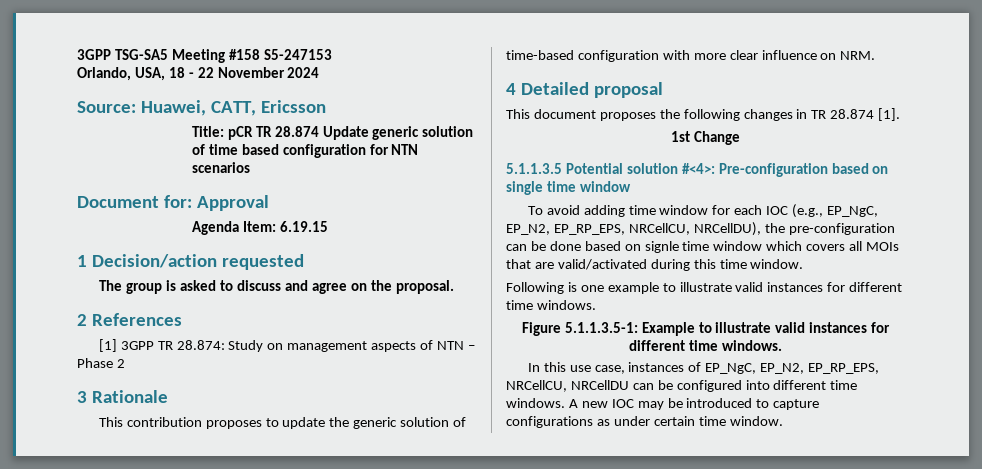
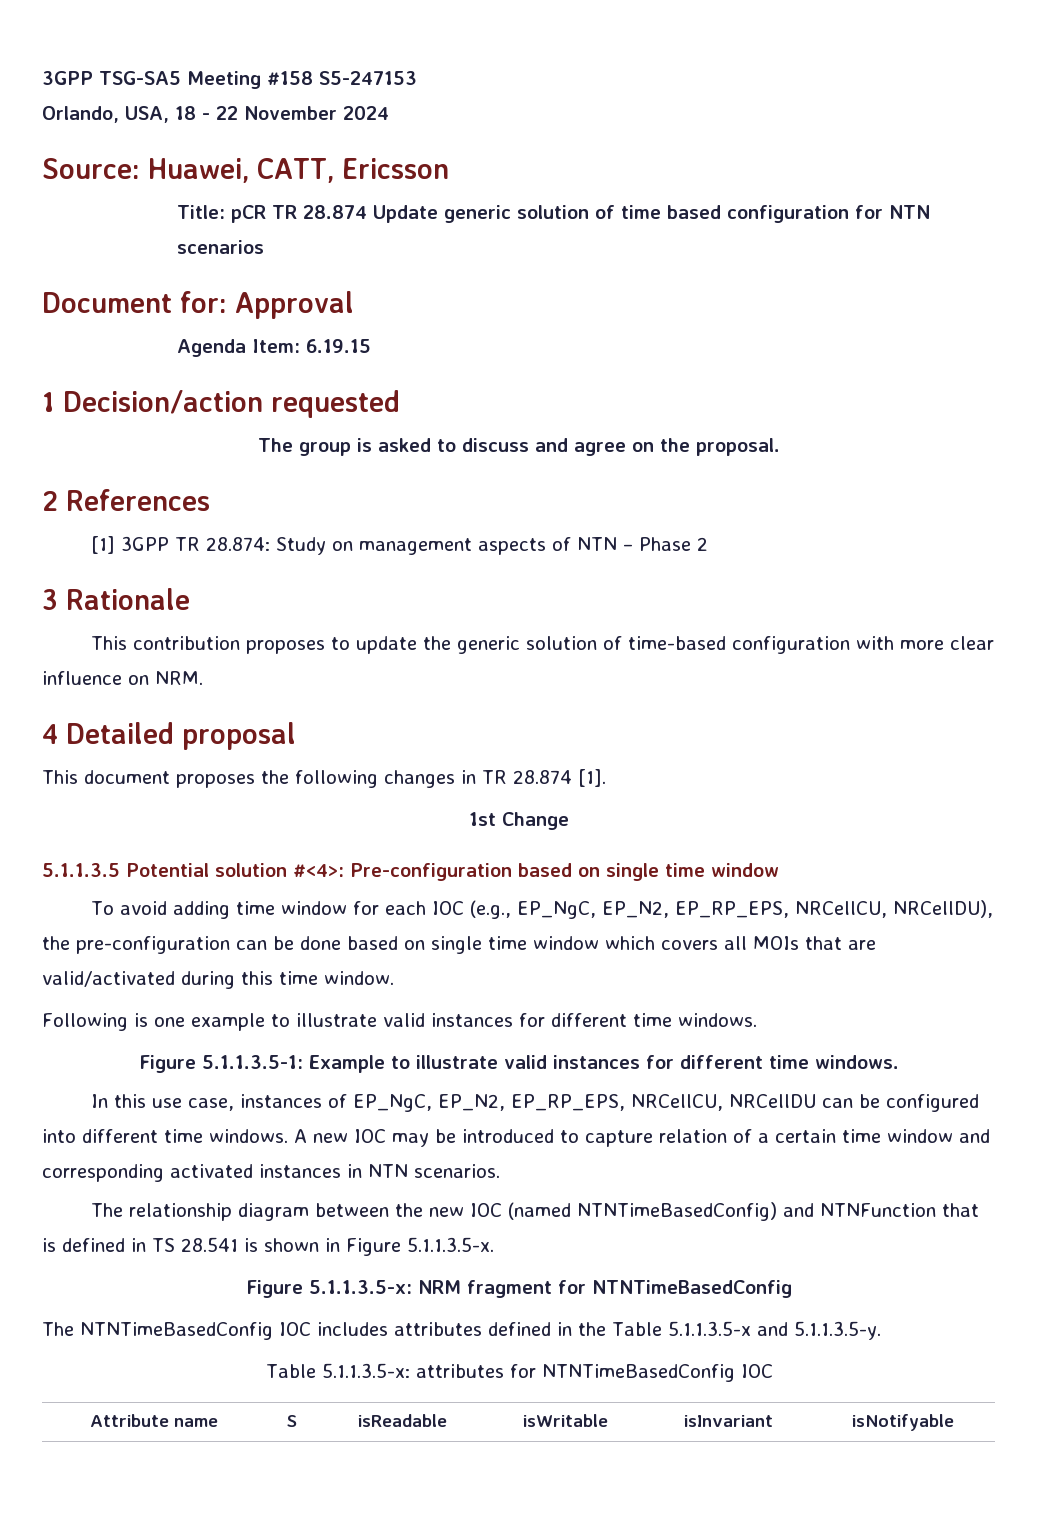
[644,241,679,253] signle -> [431,936,482,954] single
[506,416,783,428] configurations as under certain time window. -> [659,1129,990,1143] [42,1164,500,1182] [91,1202,980,1221] [42,1237,494,1256] [246,1280,792,1298] [42,1321,881,1340] [265,1363,773,1382] [89,1414,218,1427] [287,1415,297,1427] [357,1414,447,1427] [522,1414,608,1427] [683,1415,773,1427] [851,1414,954,1431] relation of a certain time window and corresponding activated instances in NTN scenarios. // The relationship diagram between the new IOC (named NTNTimeBasedConfig) and NTNFunction that is defined in TS 28.541 is shown in Figure 5.1.1.3.5-x. // Figure 5.1.1.3.5-x: NRM fragment for NTNTimeBasedConfig // The NTNTimeBasedConfig IOC includes attributes defined in the Table 5.1.1.3.5-x and 5.1.1.3.5-y. // Table 5.1.1.3.5-x: attributes for NTNTimeBasedConfig IOC // Attribute name | S | isReadable | isWritable | isInvariant | isNotifyable

